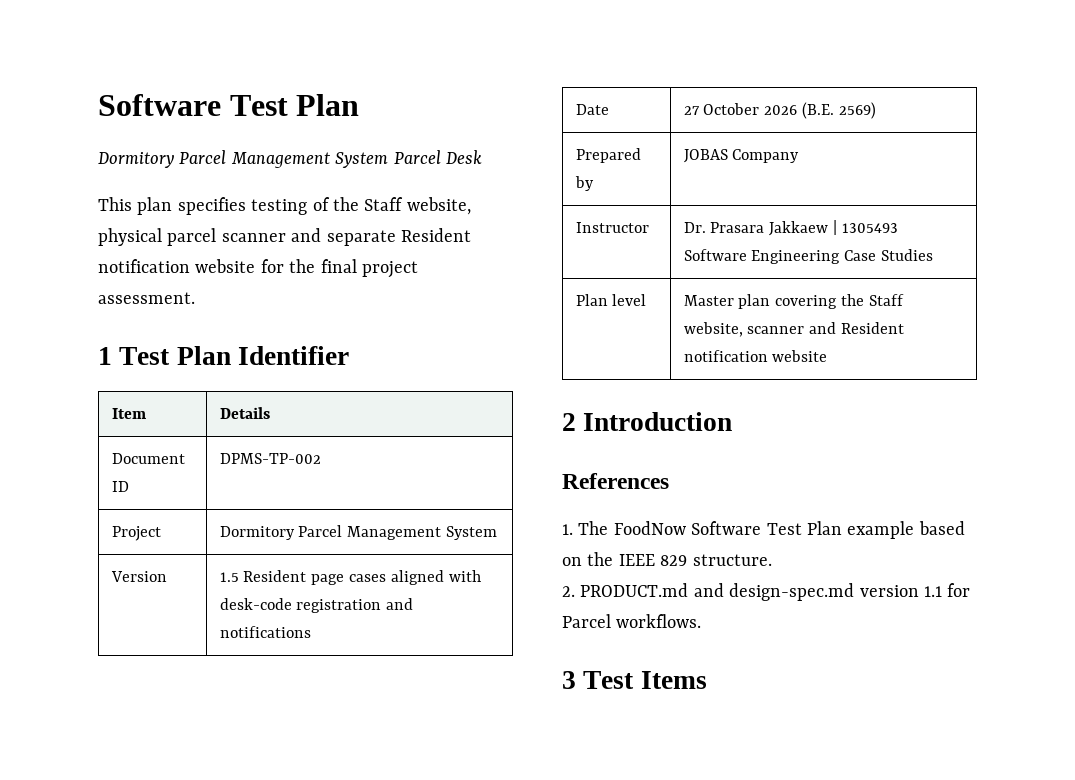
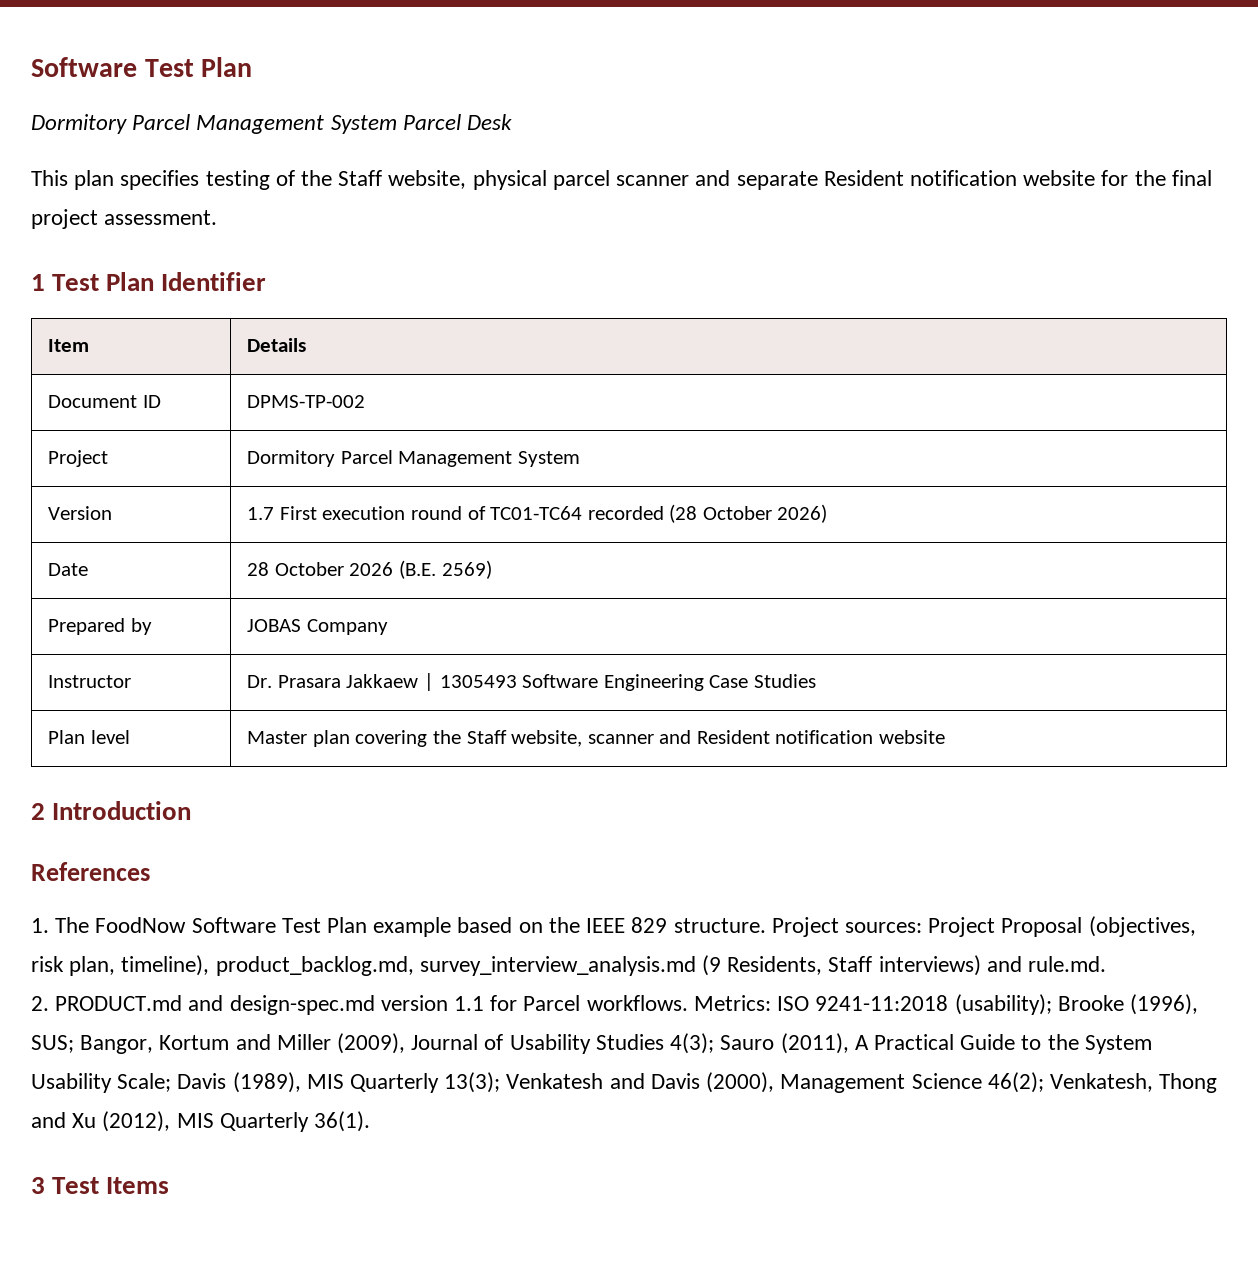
[219,570,481,585] [219,598,414,613] [219,626,311,638] 1.5 Resident page cases aligned with desk-code registration and notifications -> [247,504,828,523] 1.7 First execution round of TC01-TC64 recorded (28 October 2026)
[683,106,700,115] 27 -> [247,562,270,576] 28
(772, 560) none -> [771,916,1196,937] [31,955,1107,976] Project sources: Project Proposal (objectives, risk plan, timeline), product_backlog.md, survey_interview_analysis.md (9 Residents, Staff interviews) and rule.md.
(702, 621) none -> [693,994,1198,1015] [31,1033,1152,1054] [31,1072,1218,1093] [31,1111,371,1132] Metrics: ISO 9241-11:2018 (usability); Brooke (1996), SUS; Bangor, Kortum and Miller (2009), Journal of Usability Studies 4(3); Sauro (2011), A Practical Guide to the System Usability Scale; Davis (1989), MIS Quarterly 13(3); Venkatesh and Davis (2000), Management Science 46(2); Venkatesh, Thong and Xu (2012), MIS Quarterly 36(1).

